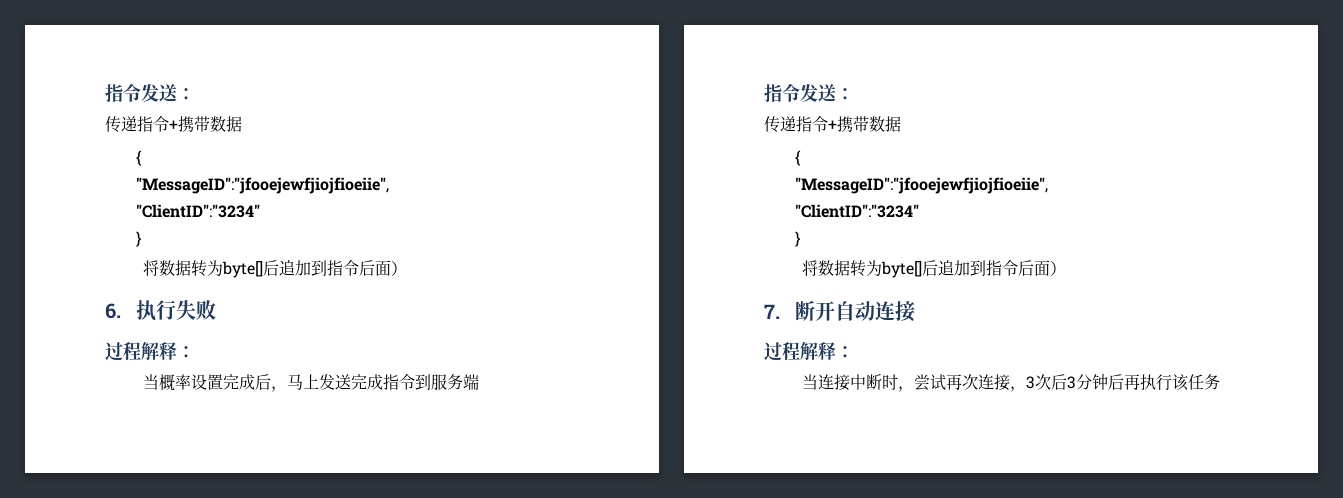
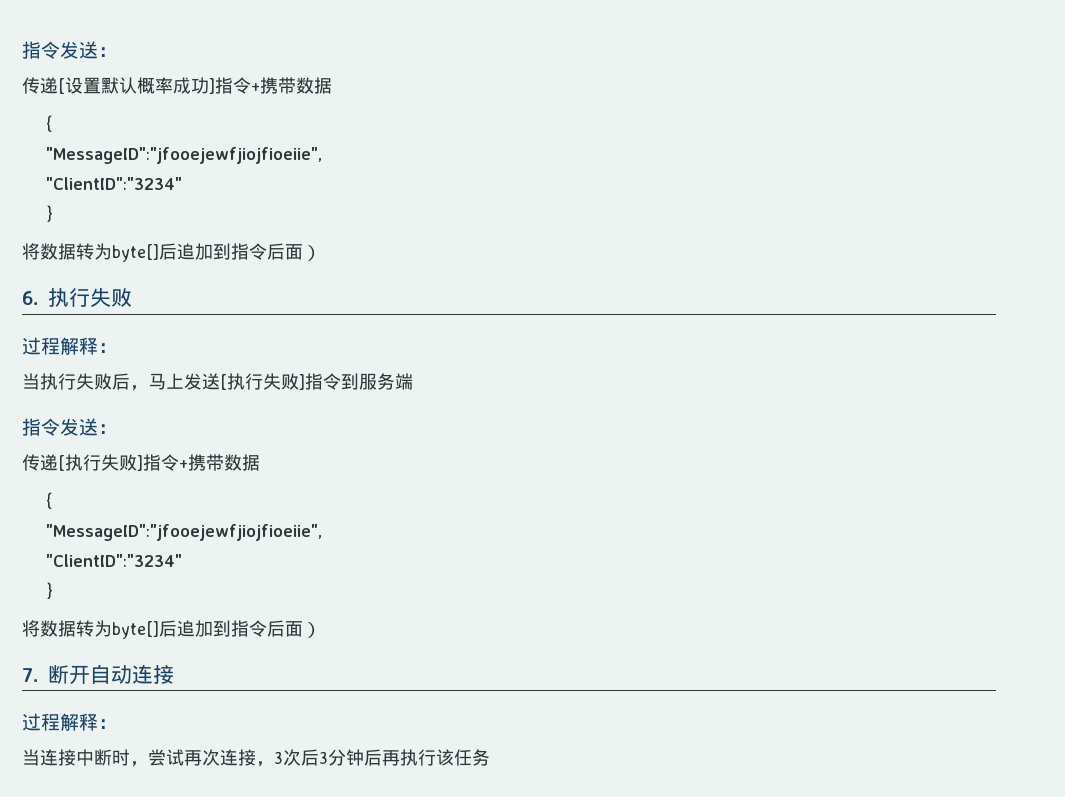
[105,84,195,102] [105,116,137,133] 指令发送： // 传递 -> [22,41,117,59] [22,77,215,94] 指令发送： // 传递[设置默认概率成功]
[159,374,384,392] 概率设置完成后，马上发送完成 -> [40,373,305,391] 执行失败后，马上发送[执行失败]
(796, 124) none -> [58,454,143,471] [执行失败]

